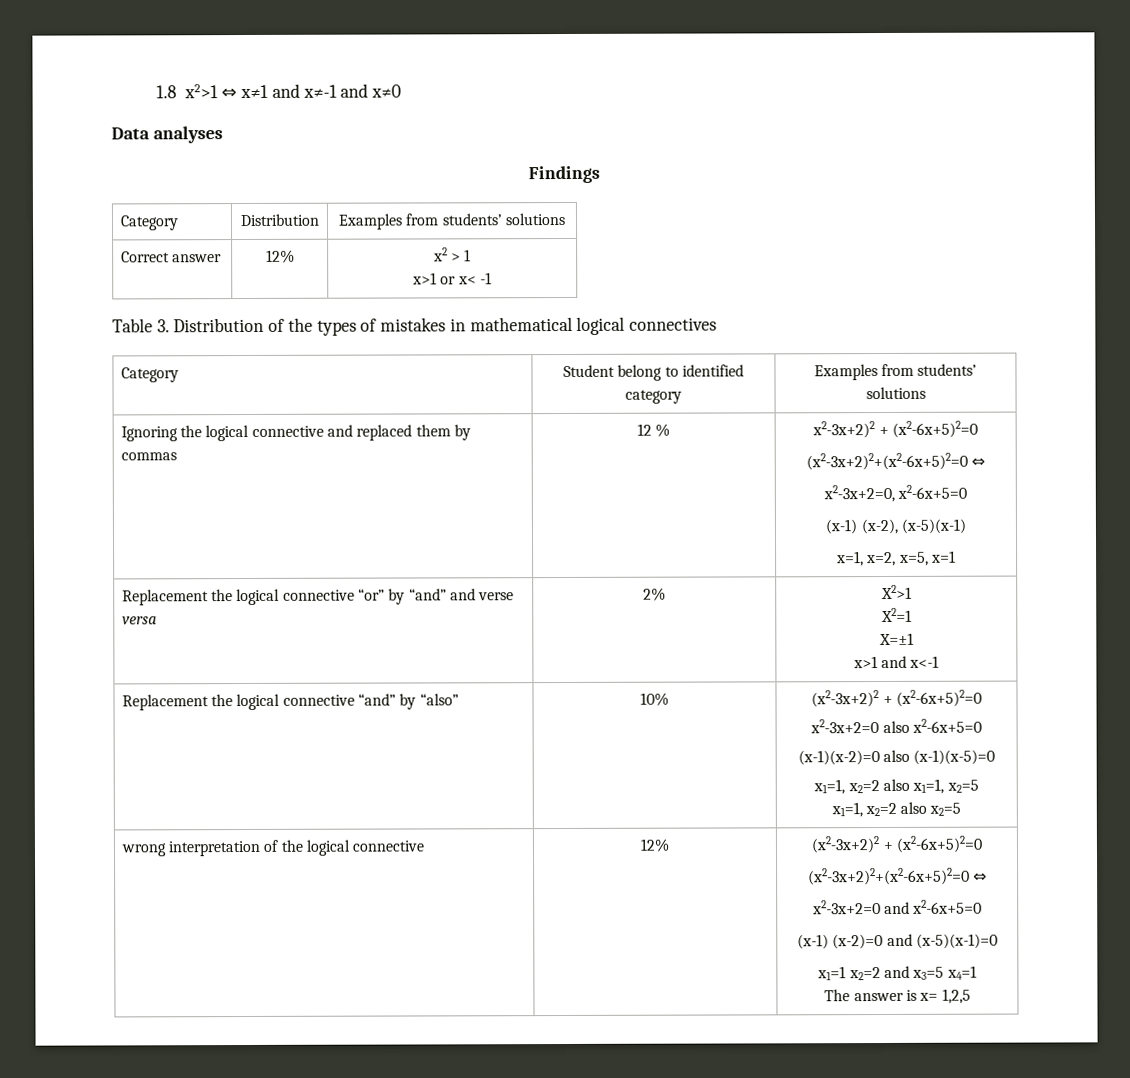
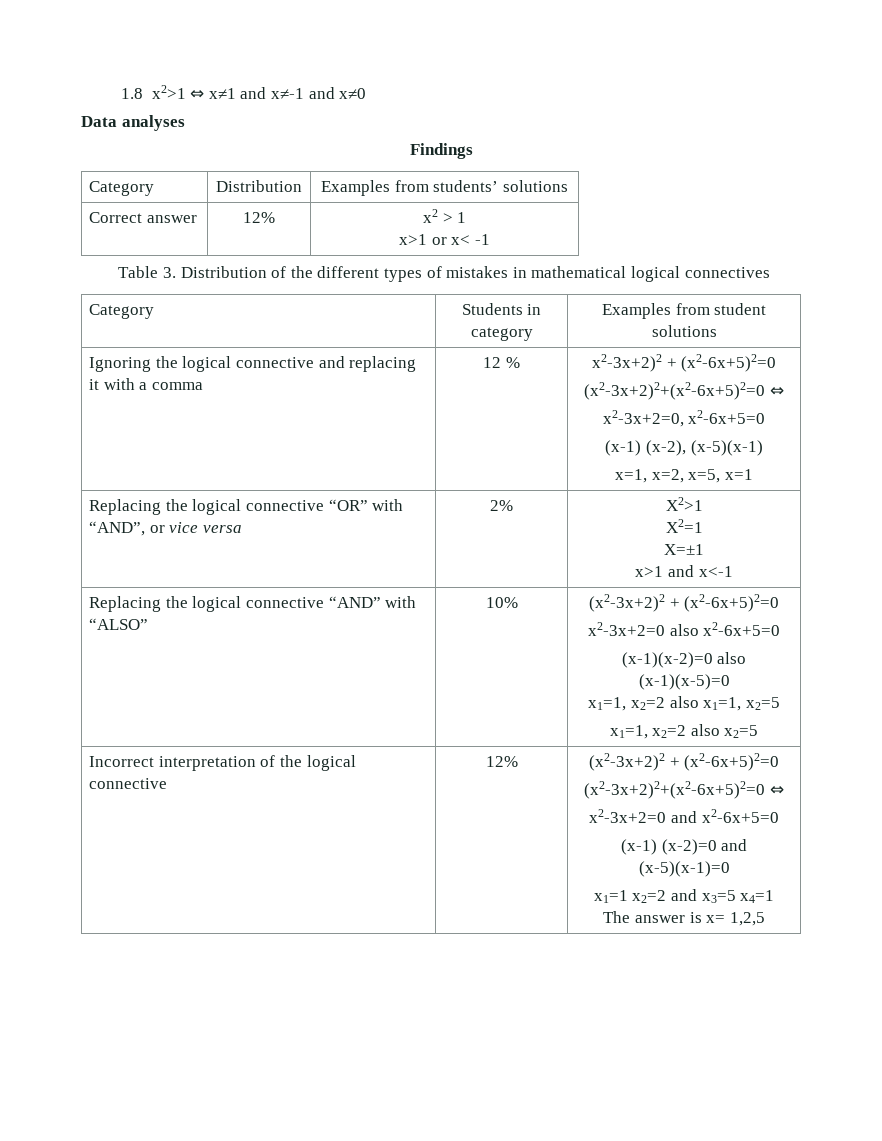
(313, 324) none -> [317,266,380,278] different
[563,364,744,381] Student belong to identified -> [461,303,542,315] Students in
[917,363,978,376] students’ -> [714,303,767,315] student
[356,424,472,441] [120,452,177,461] replaced them by commas -> [349,356,417,372] [89,378,203,390] replacing it with a comma
[121,588,515,606] Replacement the logical connective “or” by “and” and verse -> [89,499,404,515] [89,521,199,536] Replacing the logical connective “OR” with “AND”, or vice
[121,693,459,711] Replacement the logical connective “and” by “also” -> [89,596,417,612] [89,618,149,630] Replacing the logical connective “AND” with “ALSO”
[120,843,166,857] wrong -> [89,756,155,767] Incorrect

